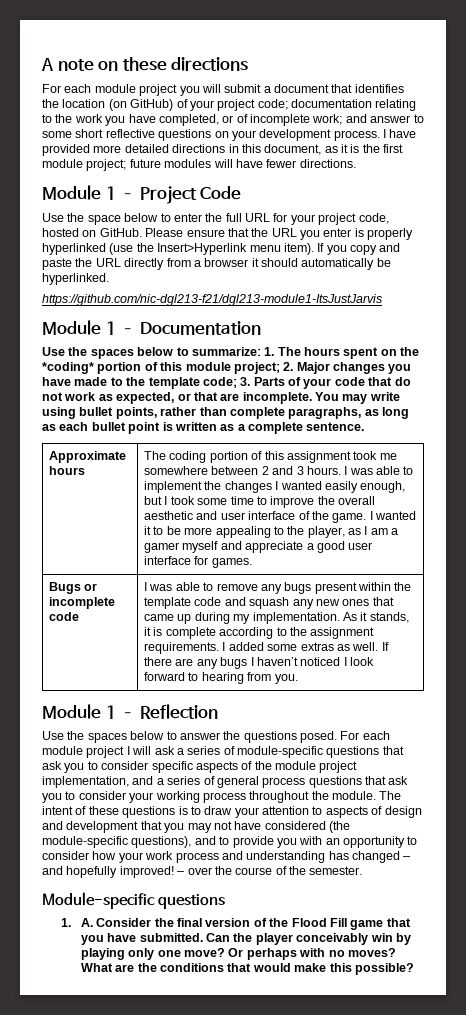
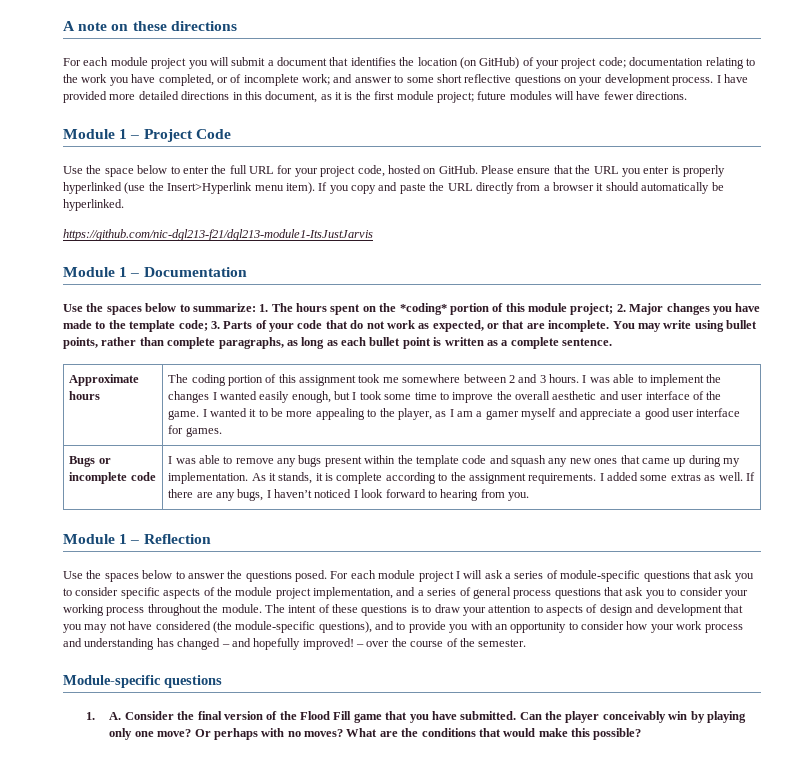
[220,657,248,669] bugs -> [237,489,264,501] bugs,

